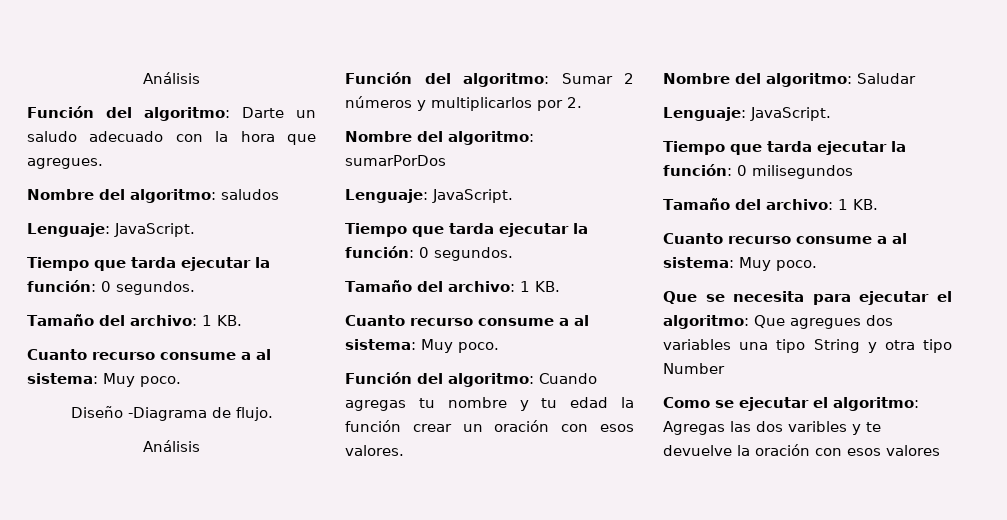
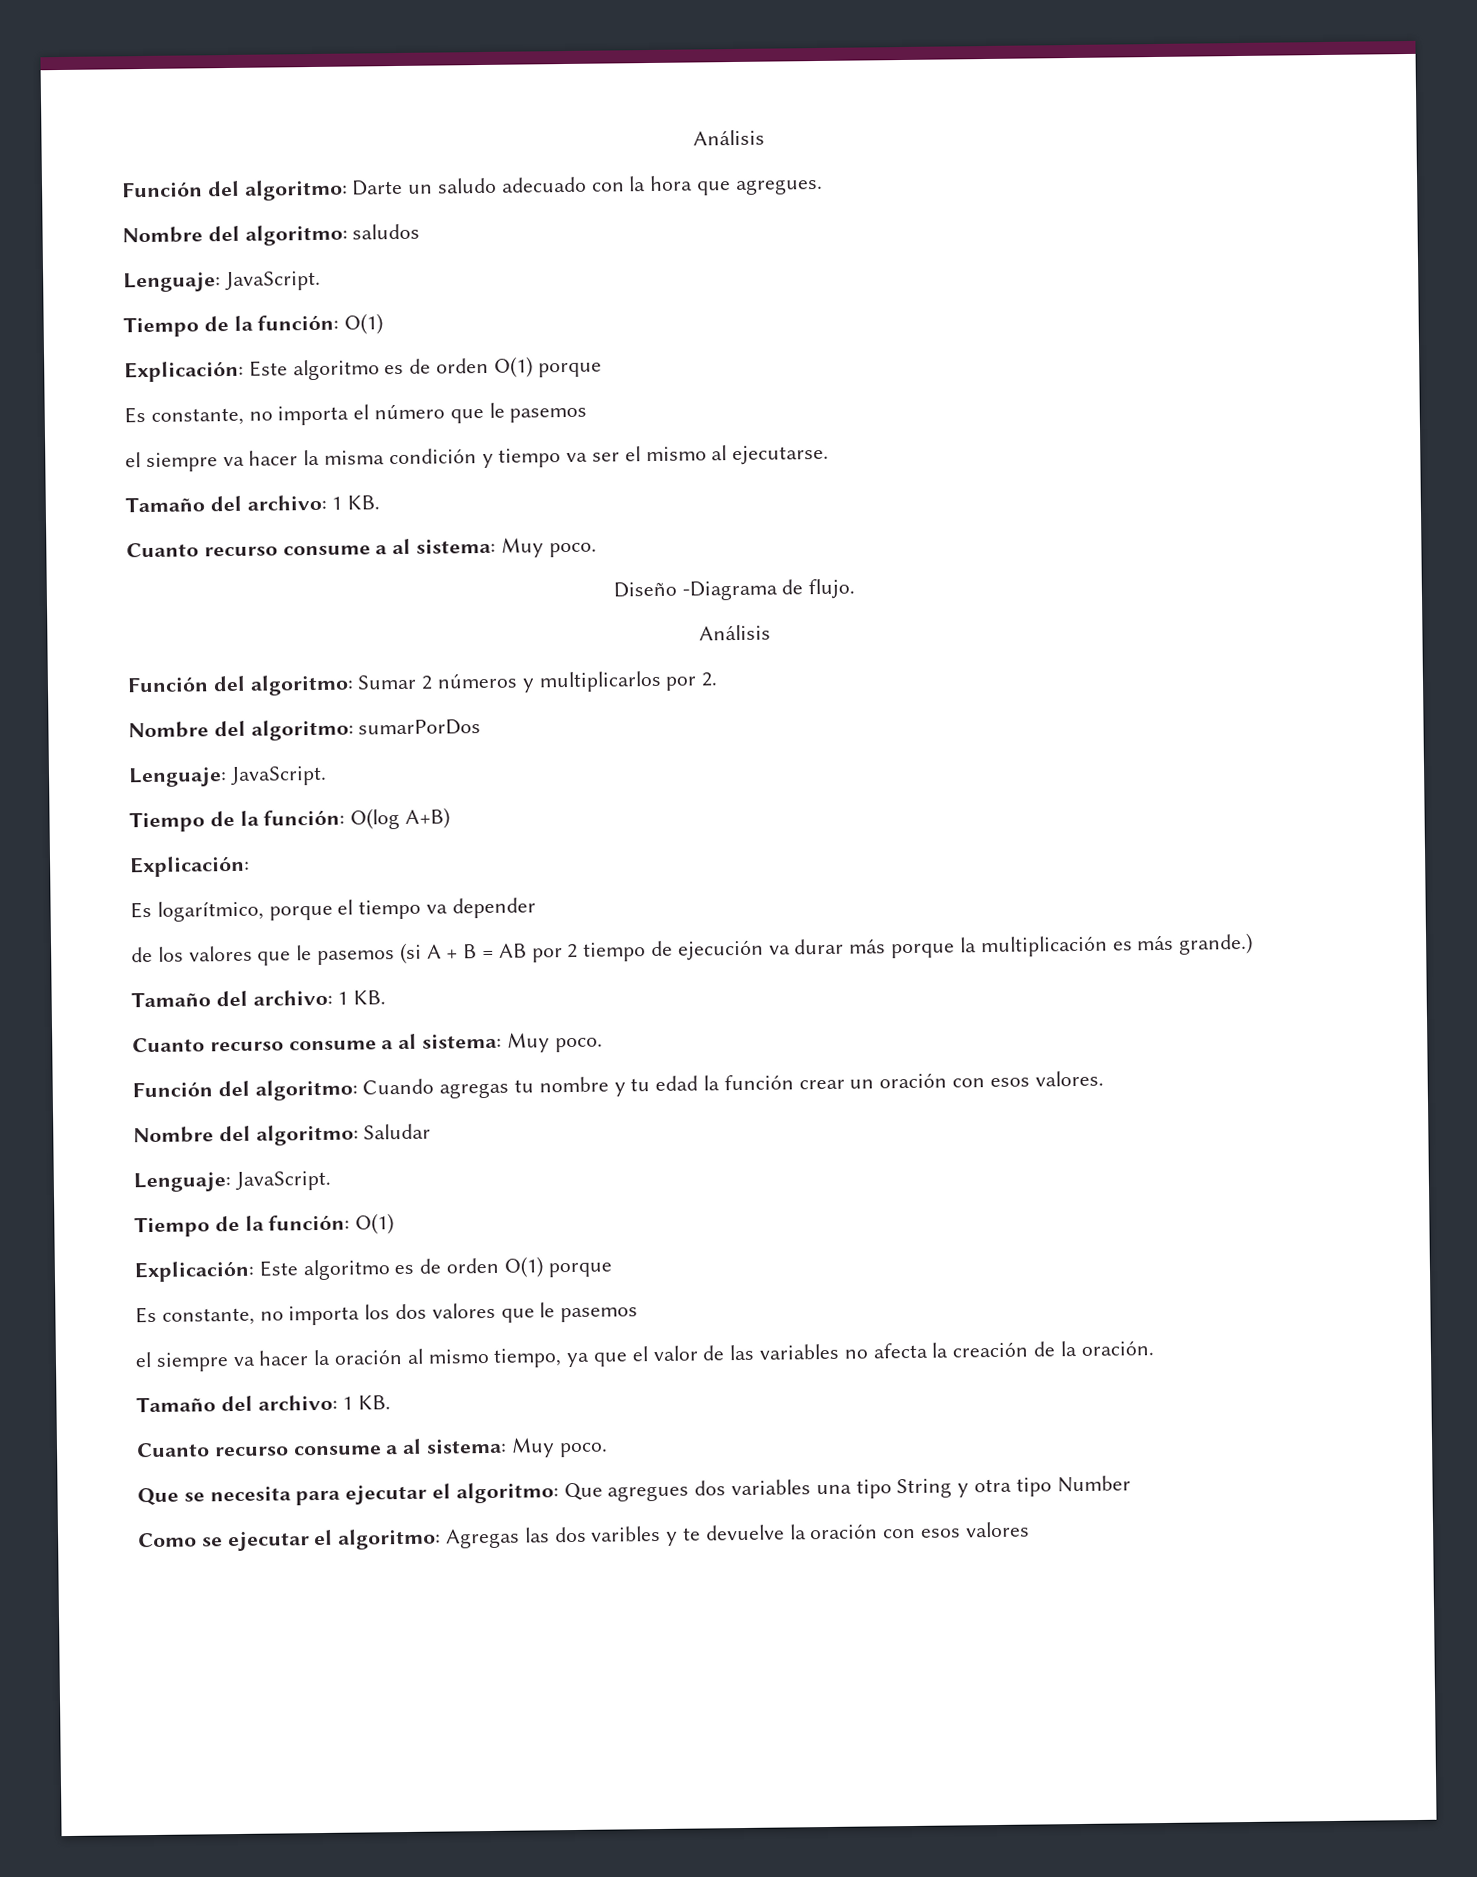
[94,257,270,271] [27,280,195,295] que tarda ejecutar la función: 0 segundos. -> [203,313,384,335] [124,356,602,383] [124,402,588,426] [125,444,830,473] de la función: O(1) // Explicación: Este algoritmo es de orden O(1) porque // Es constante, no importa el número que le pasemos // el siempre va hacer la misma condición y tiempo va ser el mismo al ejecutarse.
[412,223,588,237] [345,246,513,261] que tarda ejecutar la función: 0 segundos. -> [209,807,451,830] [129,855,250,878] [130,897,536,922] [131,932,1254,966] de la función: O(log A+B) // Explicación: // Es logarítmico, porque el tiempo va depender // de los valores que le pasemos (si A + B = AB por 2 tiempo de ejecución va durar más porque la multiplicación es más grande.)
[730,141,906,155] [663,164,853,179] que tarda ejecutar la función: 0 milisegundos -> [214,1213,395,1235] [134,1256,613,1283] [135,1302,639,1326] [135,1340,1154,1372] de la función: O(1) // Explicación: Este algoritmo es de orden O(1) porque // Es constante, no importa los dos valores que le pasemos // el siempre va hacer la oración al mismo tiempo, ya que el valor de las variables no afecta la creación de la oración.

